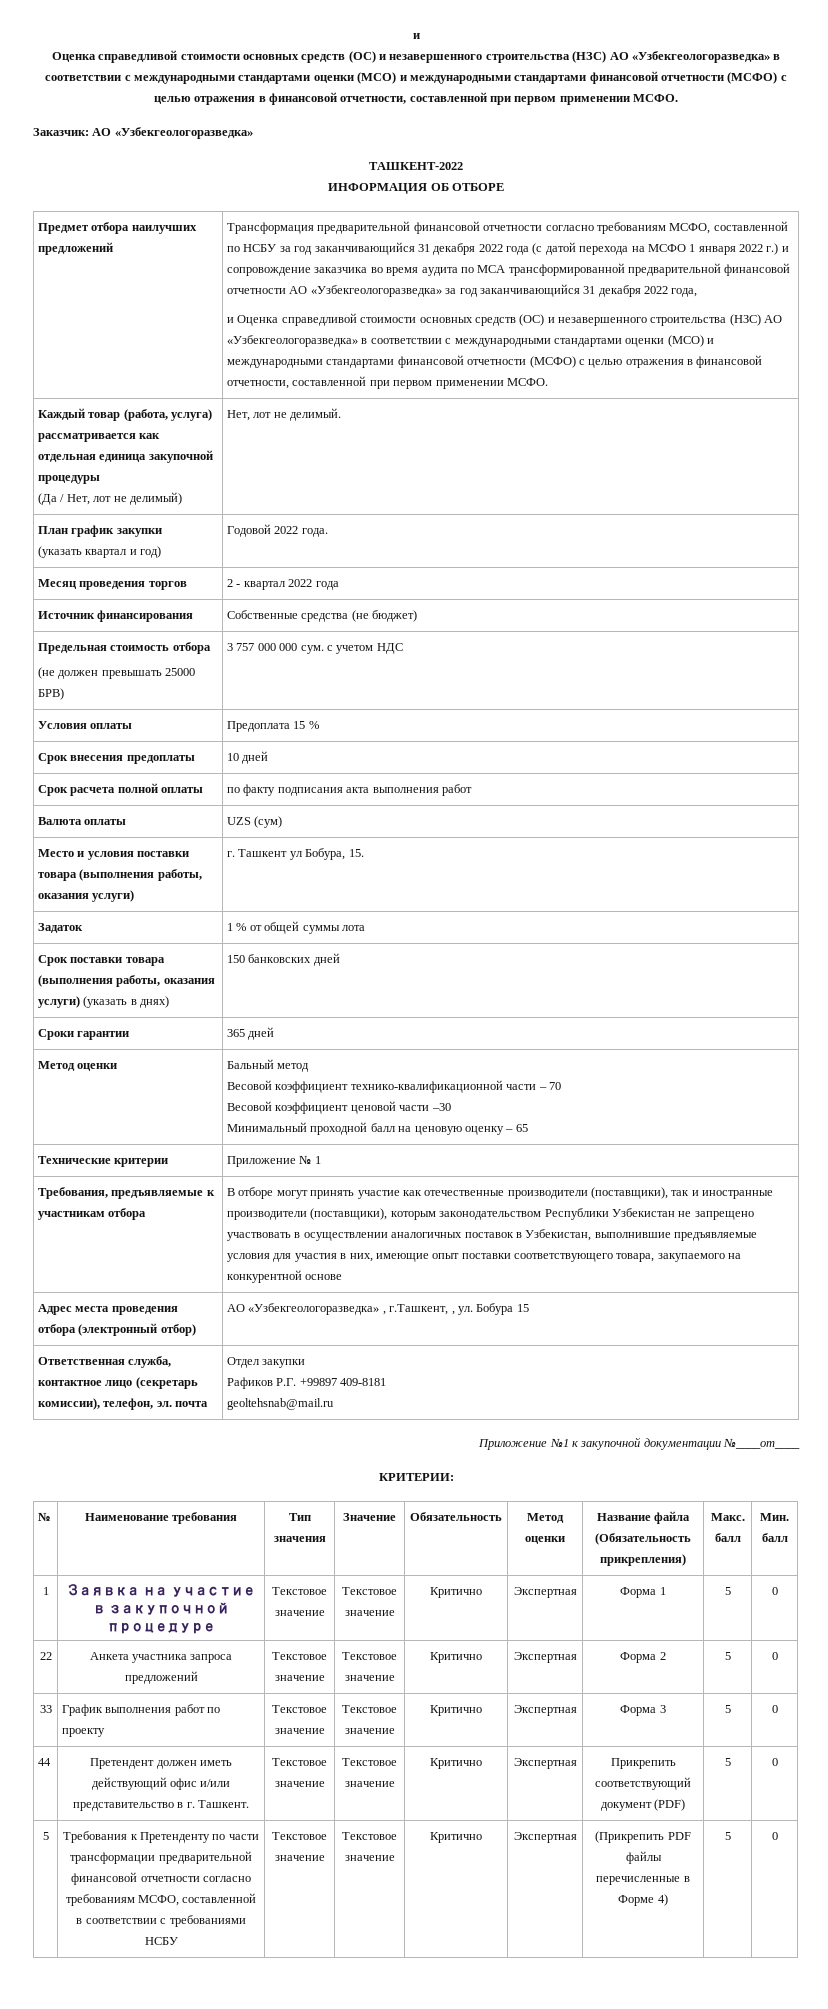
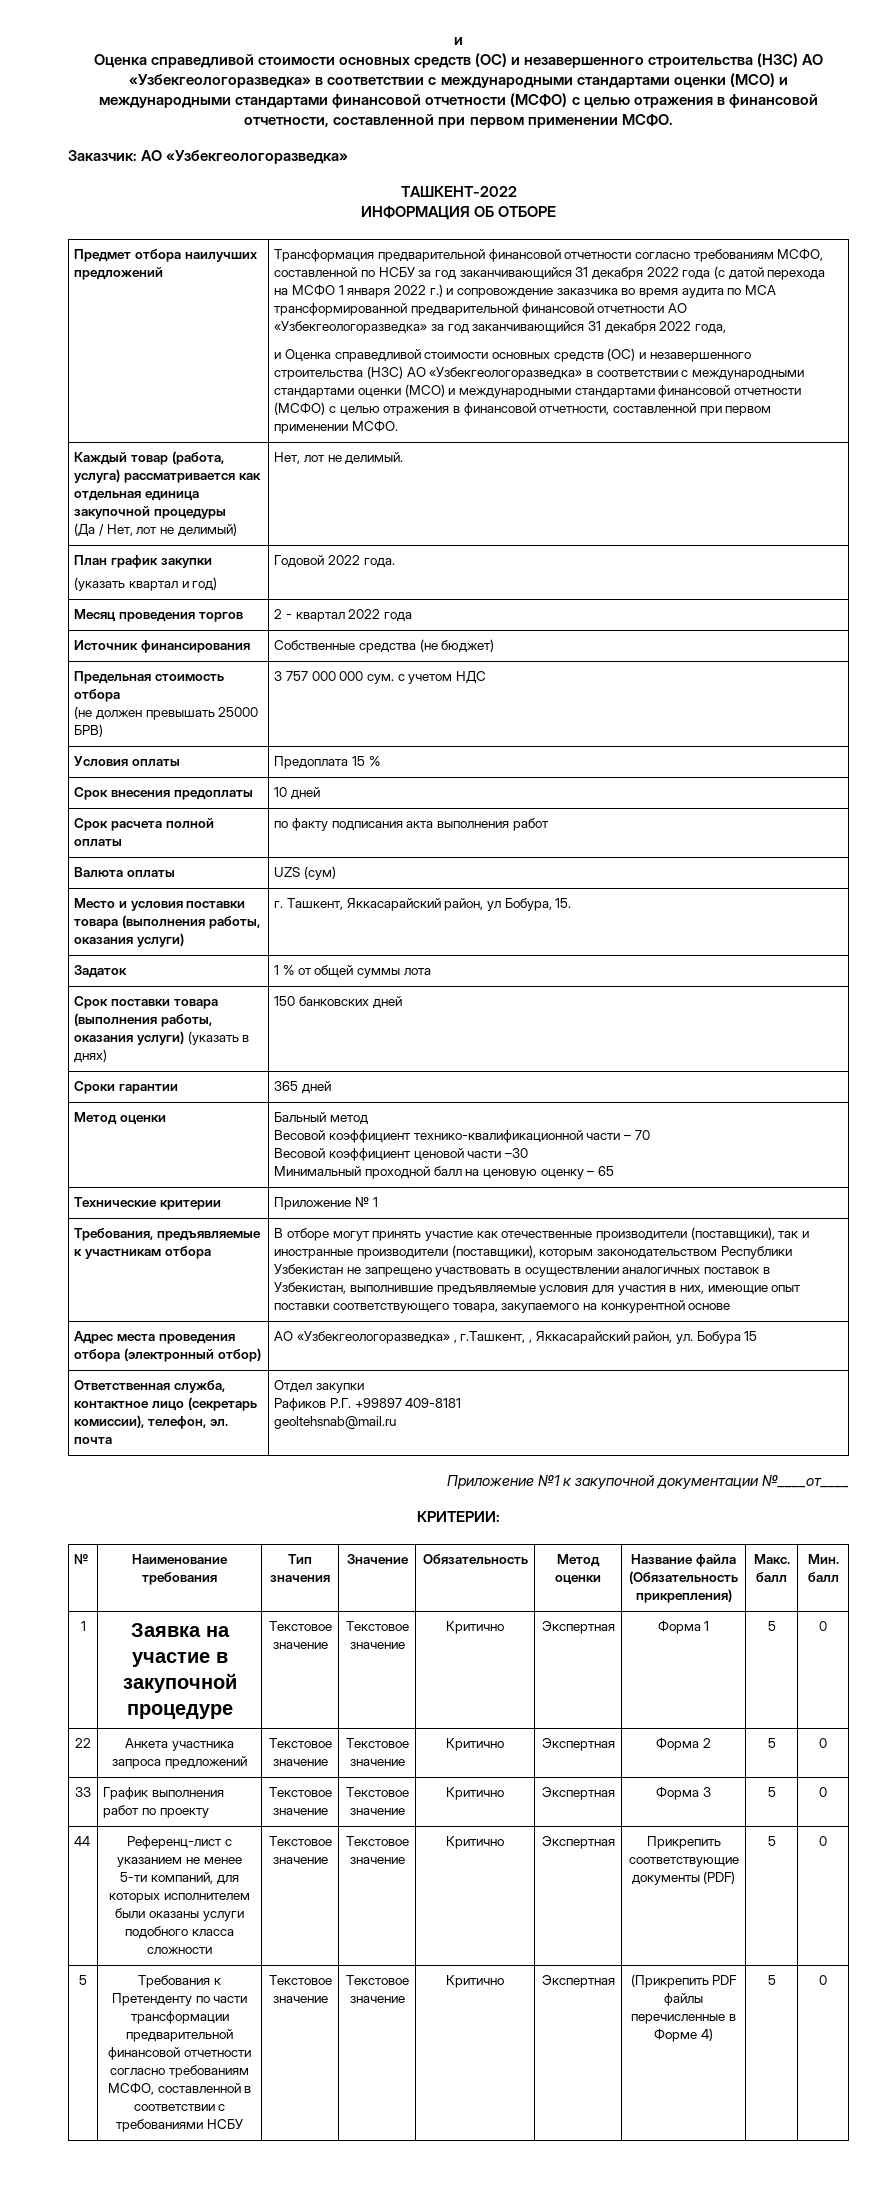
[238,849,288,857] Ташкент -> [287,898,484,911] Ташкент, Яккасарайский район,
(455, 1313) none -> [535,1331,673,1344] Яккасарайский район,
[90,1758,232,1769] [91,1777,231,1790] [72,1800,250,1811] Претендент должен иметь действующий офис и/или представительство в г. Ташкент. -> [127,1836,232,1849] [117,1857,242,1867] [120,1872,239,1885] [109,1893,250,1903] [115,1908,244,1921] [125,1926,234,1939] [147,1947,212,1954] Референц-лист с указанием не менее 5-ти компаний, для которых исполнителем были оказаны услуги подобного класса сложности
[595,1777,691,1790] [600,1802,652,1811] соответствующий документ -> [628,1857,739,1867] [631,1875,700,1885] соответствующие документы

